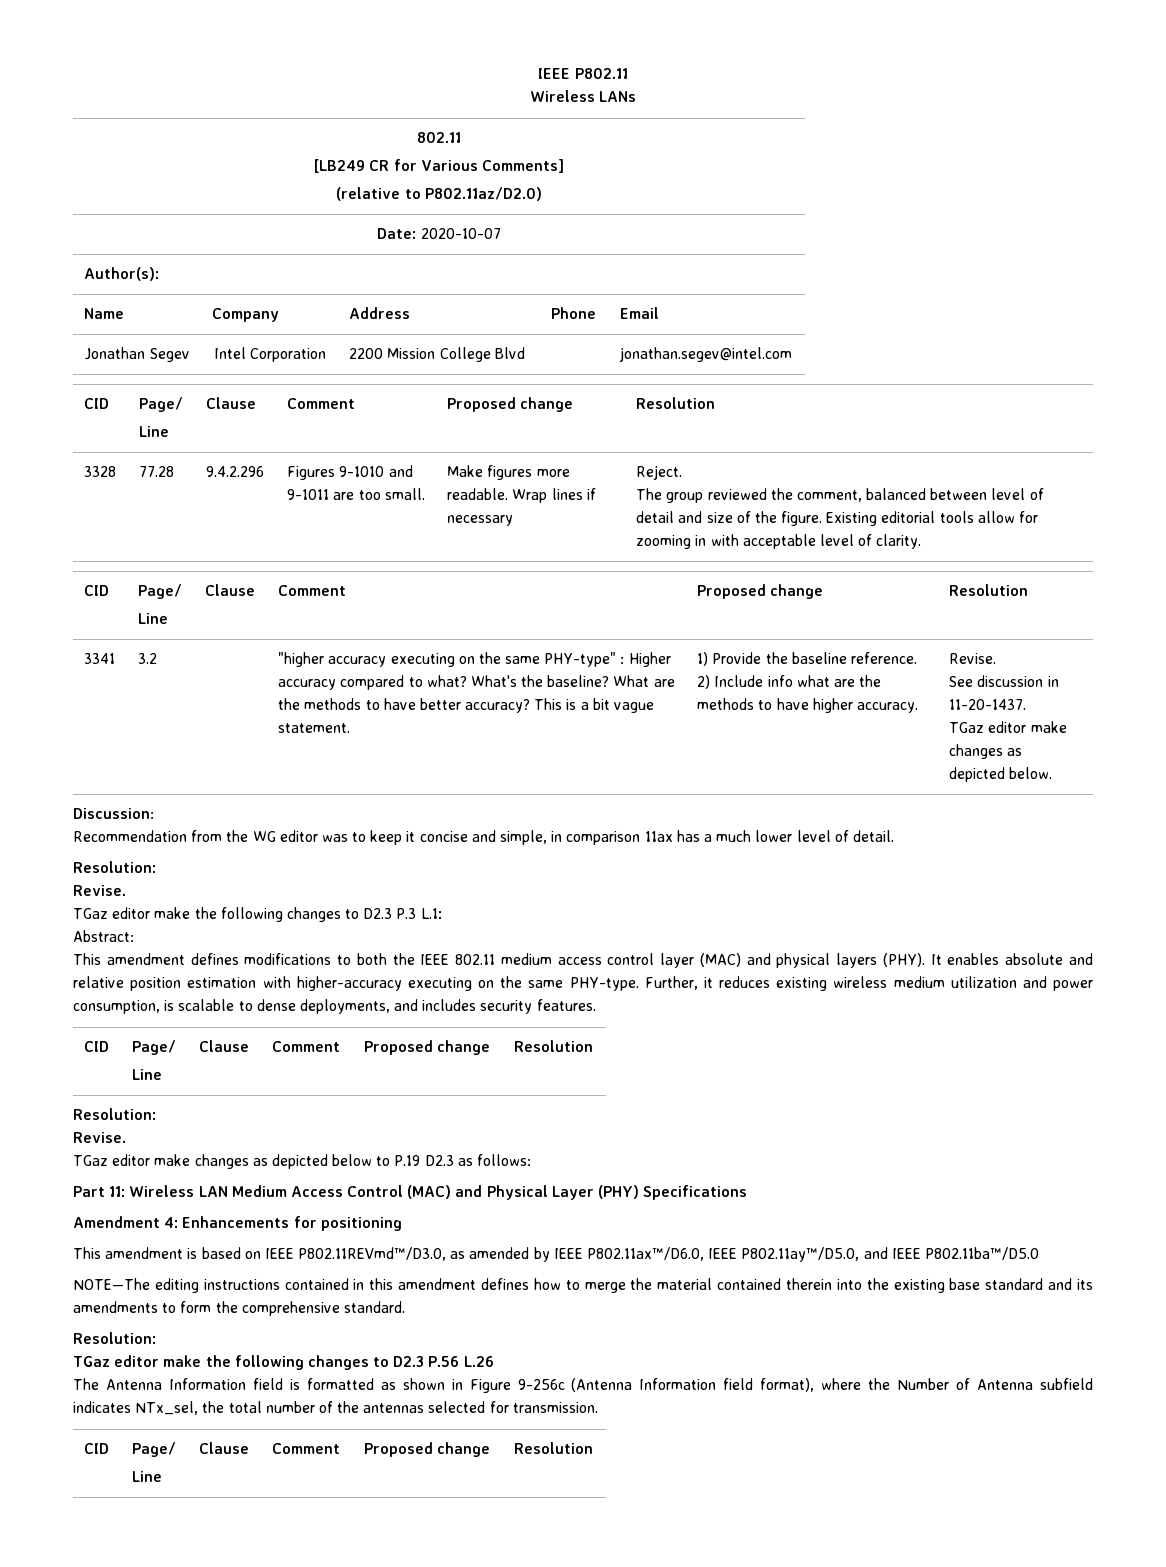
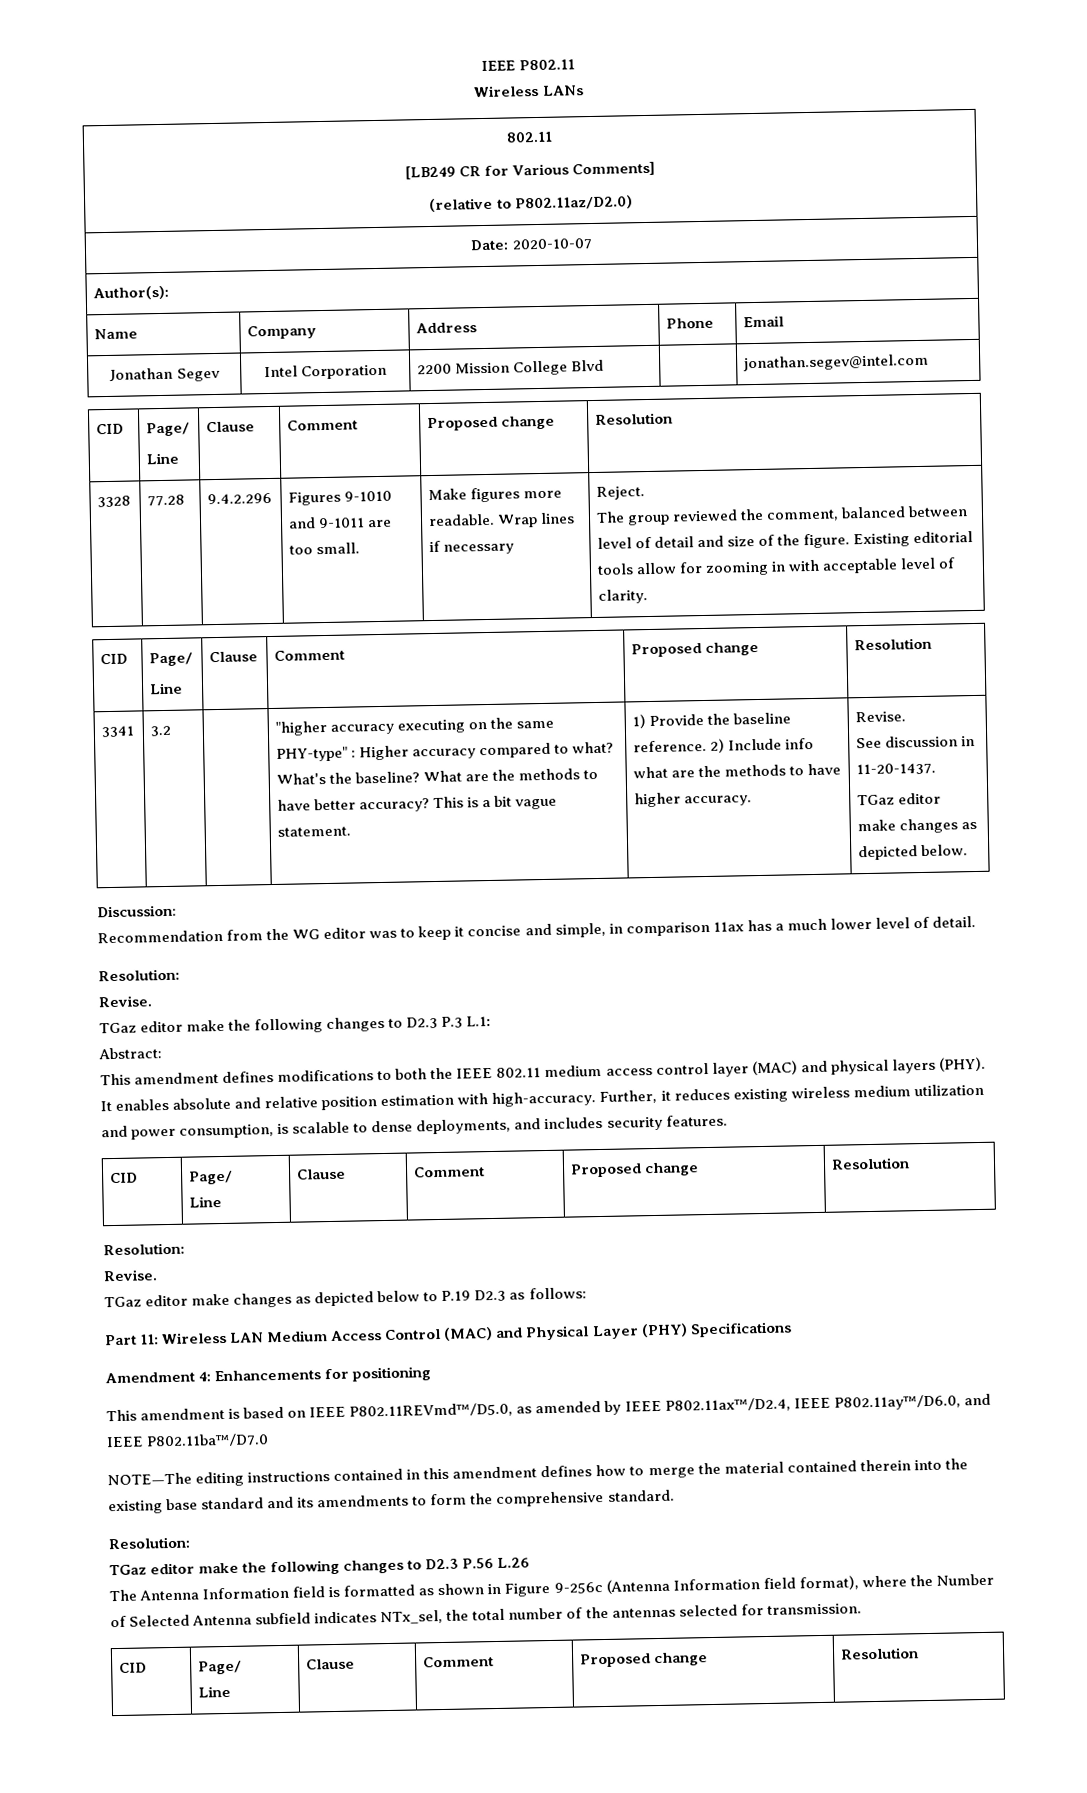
[296,976,639,991] higher-accuracy executing on the same PHY-type. -> [491,1091,597,1107] high-accuracy.
[298,1247,447,1261] P802.11REVmd™/D3.0, -> [349,1402,514,1419] P802.11REVmd™/D5.0,
[587,1247,860,1262] P802.11ax™/D6.0, IEEE P802.11ay™/D5.0, -> [664,1394,961,1413] P802.11ax™/D2.4, IEEE P802.11ay™/D6.0,
[924,1247,1039,1260] P802.11ba™/D5.0 -> [146,1433,270,1448] P802.11ba™/D7.0
(971, 1384) none -> [129,1614,191,1627] Selected

